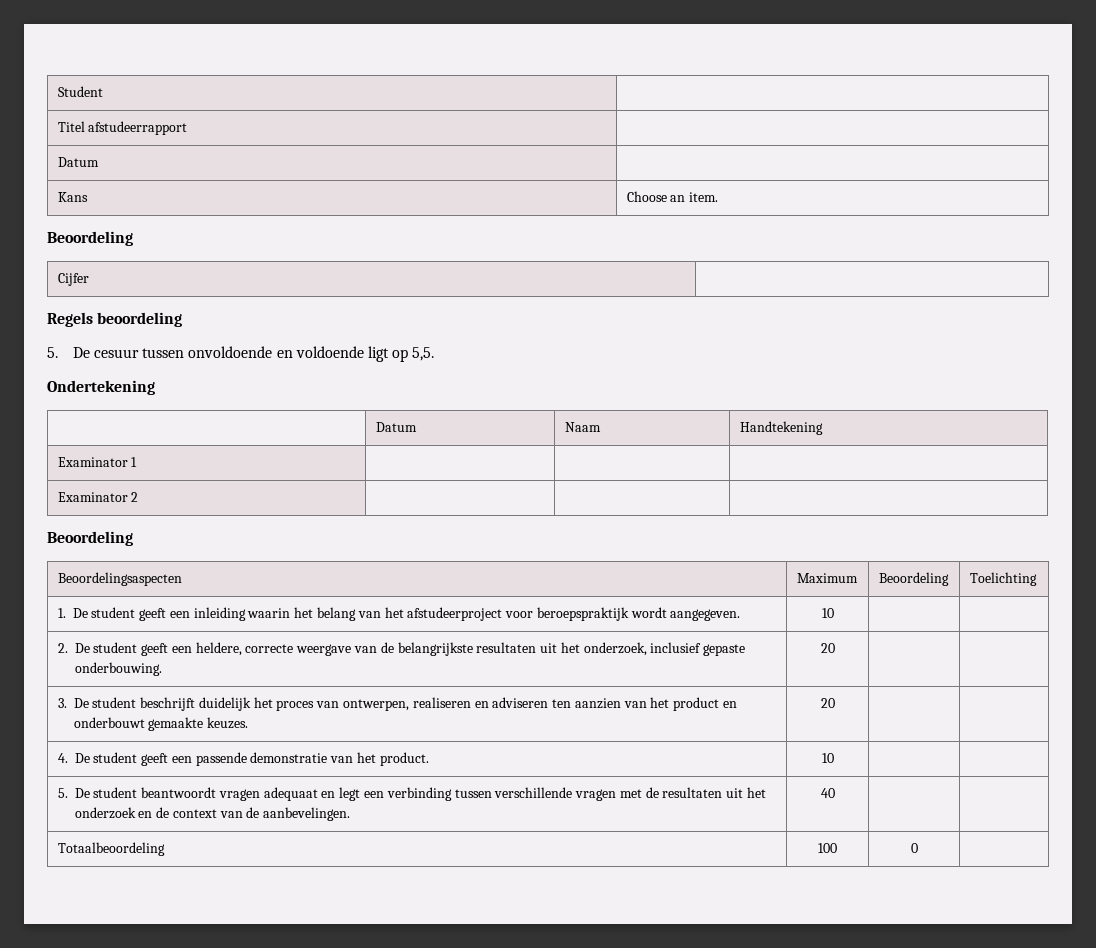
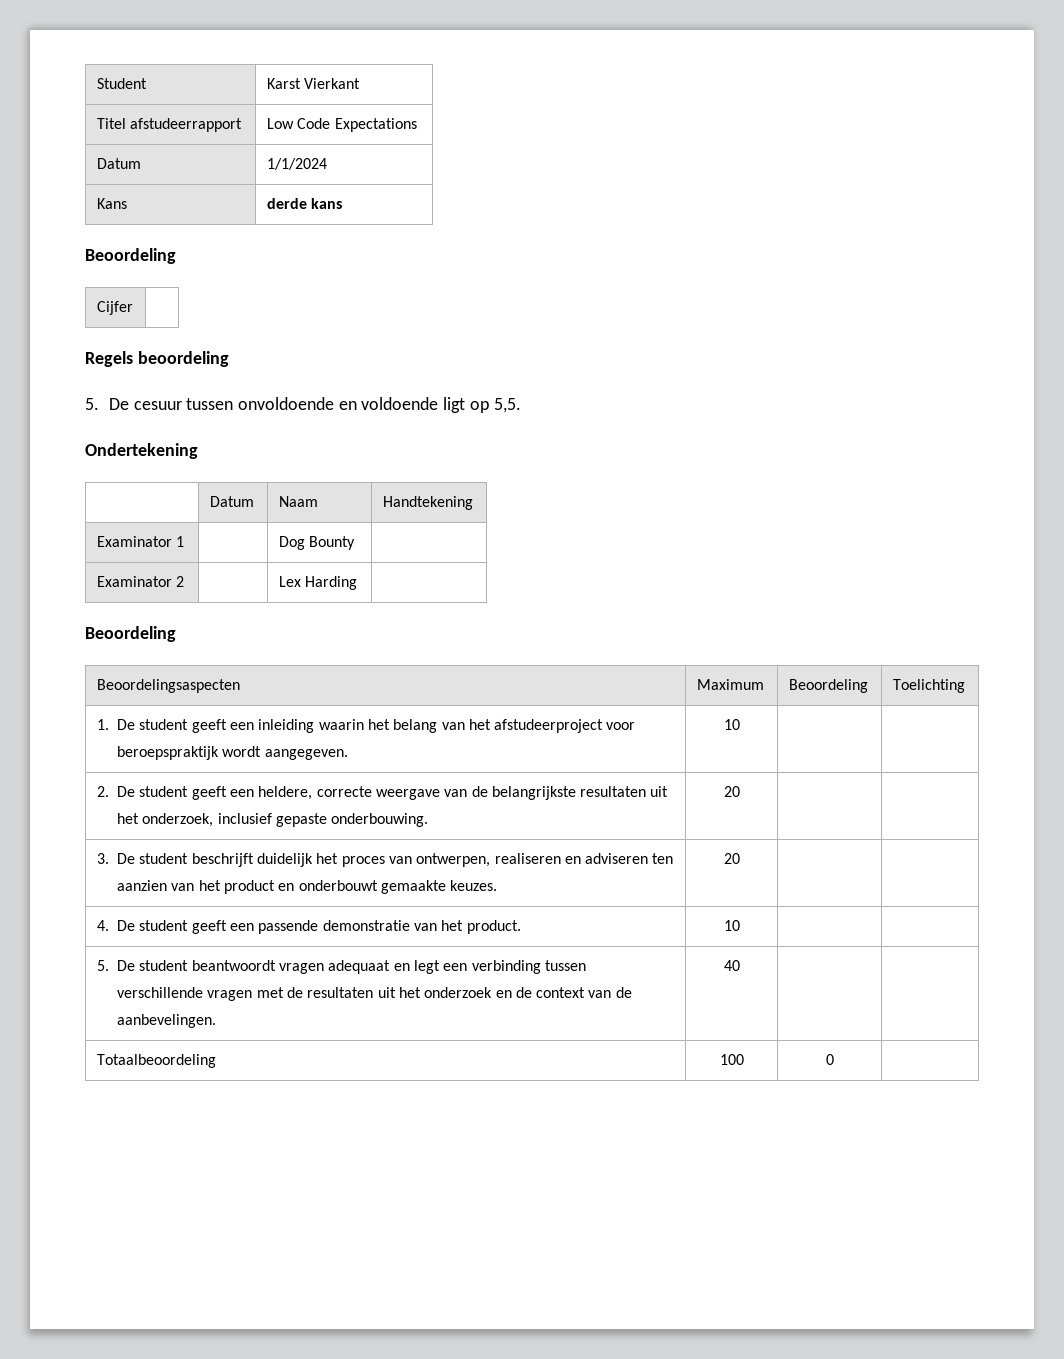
(103, 91) none -> [266,78,361,89] Karst Vierkant
[57,157,99,167] // Datum | -> [266,118,417,132] [96,158,141,169] [266,158,327,170] Low Code Expectations // Datum | 1/1/2024
[626,191,719,202] Choose an item. -> [266,198,343,209] derde kans
(138, 462) none -> [278,536,356,550] Dog Bounty
(139, 497) none -> [278,576,358,590] Lex Harding

